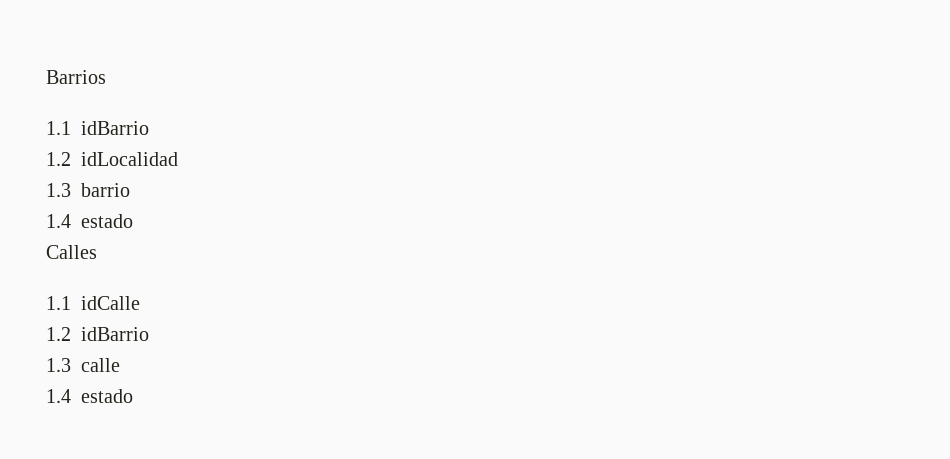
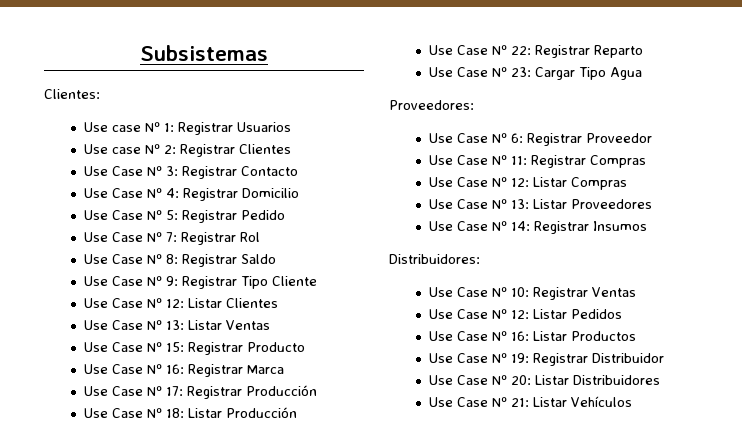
[46,70,106,84] [46,121,149,135] [46,152,178,166] [46,183,130,197] [46,214,133,228] [46,245,97,259] [46,296,140,310] [46,327,149,341] [46,358,120,372] [46,389,133,403] Barrios // 1.1 idBarrio // 1.2 idLocalidad // 1.3 barrio // 1.4 estado // Calles // 1.1 idCalle // 1.2 idBarrio // 1.3 calle // 1.4 estado -> [140,45,268,61] [44,89,100,99] [83,122,291,135] [83,144,291,157] [83,166,298,179] [83,188,299,201] [83,210,285,223] [83,232,260,245] [83,254,276,267] [83,276,317,289] [83,298,278,308] [83,320,270,330] [83,342,305,355] [83,364,284,377] [83,385,317,399] [83,407,297,418] [428,45,643,58] [428,67,642,80] [389,100,474,110] [428,133,652,146] [428,155,646,168] [428,177,627,190] [428,199,652,209] [428,221,647,234] [389,254,480,264] [428,287,636,300] [428,309,622,319] [428,331,636,341] [428,353,664,366] [428,375,660,385] [428,396,632,407] Subsistemas // Clientes: // Use case Nº 1: Registrar Usuarios // Use case Nº 2: Registrar Clientes // Use Case Nº 3: Registrar Contacto // Use Case Nº 4: Registrar Domicilio // Use Case Nº 5: Registrar Pedido // Use Case Nº 7: Registrar Rol // Use Case Nº 8: Registrar Saldo // Use Case Nº 9: Registrar Tipo Cliente // Use Case Nº 12: Listar Clientes // Use Case Nº 13: Listar Ventas // Use Case Nº 15: Registrar Producto // Use Case Nº 16: Registrar Marca // Use Case Nº 17: Registrar Producción // Use Case Nº 18: Listar Producción // Use Case Nº 22: Registrar Reparto // Use Case Nº 23: Cargar Tipo Agua // Proveedores: // Use Case Nº 6: Registrar Proveedor // Use Case Nº 11: Registrar Compras // Use Case Nº 12: Listar Compras // Use Case Nº 13: Listar Proveedores // Use Case Nº 14: Registrar Insumos // Distribuidores: // Use Case Nº 10: Registrar Ventas // Use Case Nº 12: Listar Pedidos // Use Case Nº 16: Listar Productos // Use Case Nº 19: Registrar Distribuidor // Use Case Nº 20: Listar Distribuidores // Use Case Nº 21: Listar Vehículos

